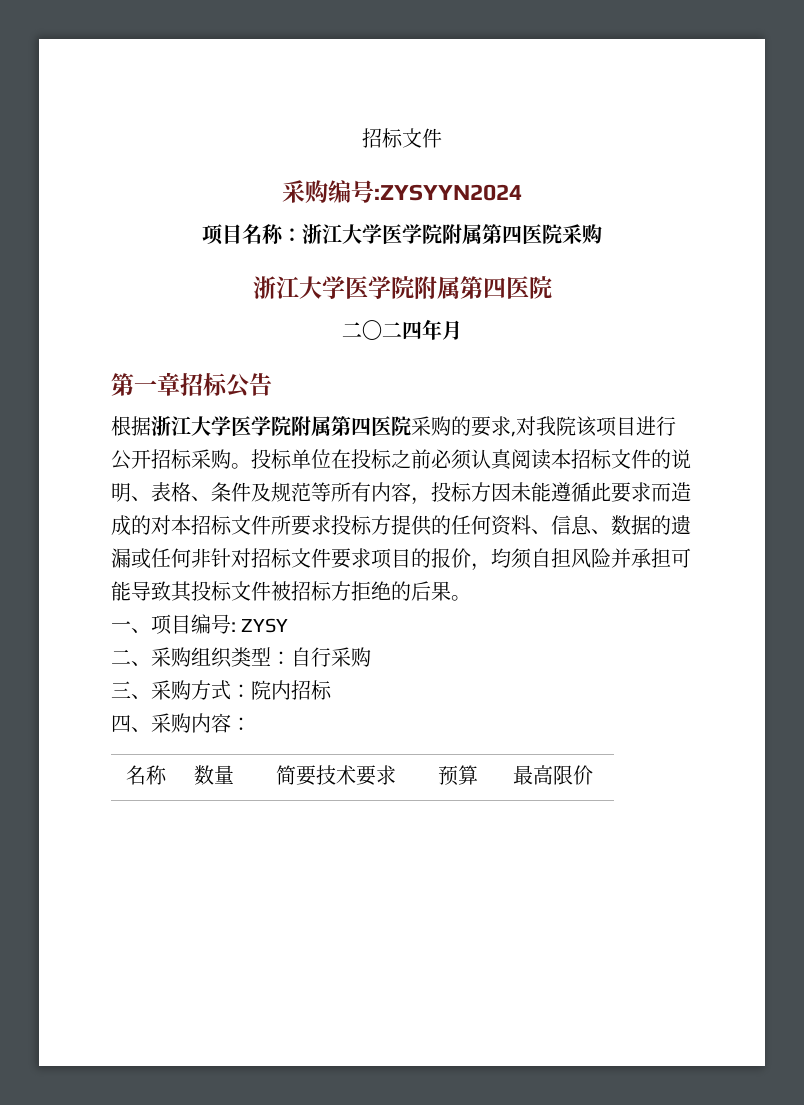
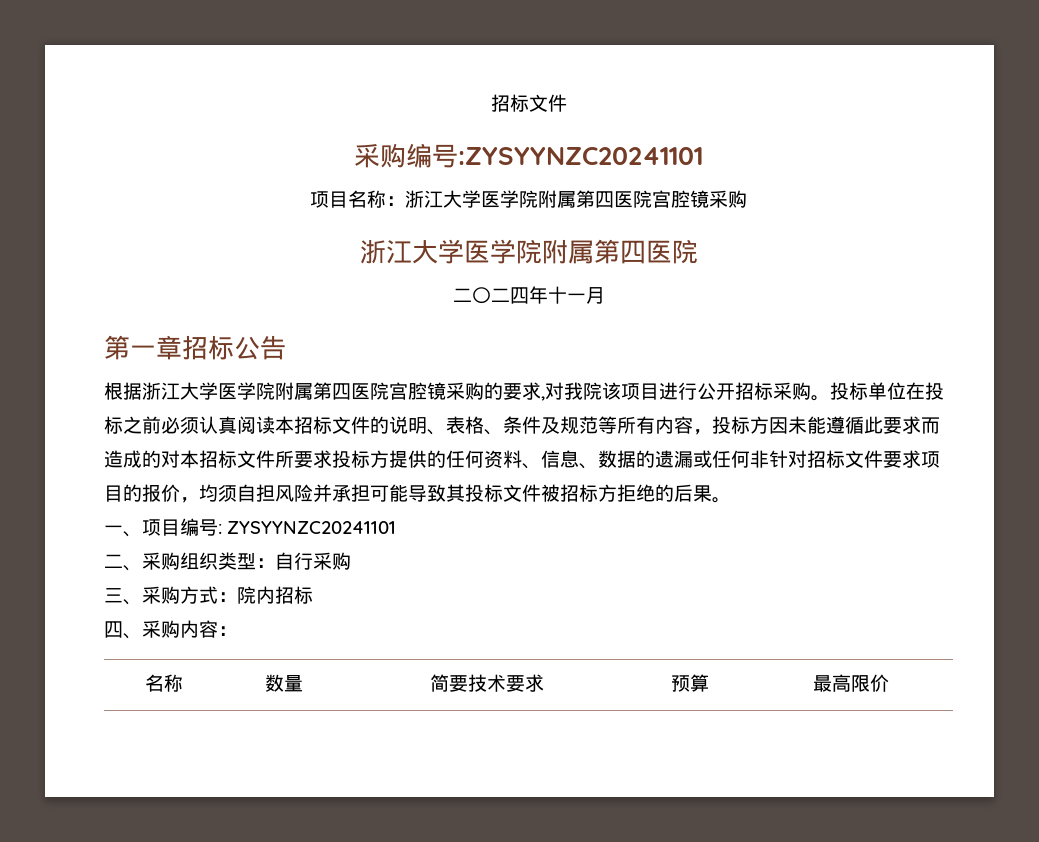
[374,184,522,201] :ZYSYYN2024 -> [458,147,703,165] :ZYSYYNZC20241101
(562, 234) none -> [652,190,709,208] 宫腔镜
(442, 329) none -> [547,286,586,304] 十一
(411, 426) none -> [389,382,446,400] 宫腔镜
[241,618,289,633] ZYSY -> [227,521,396,534] ZYSYYNZC20241101

